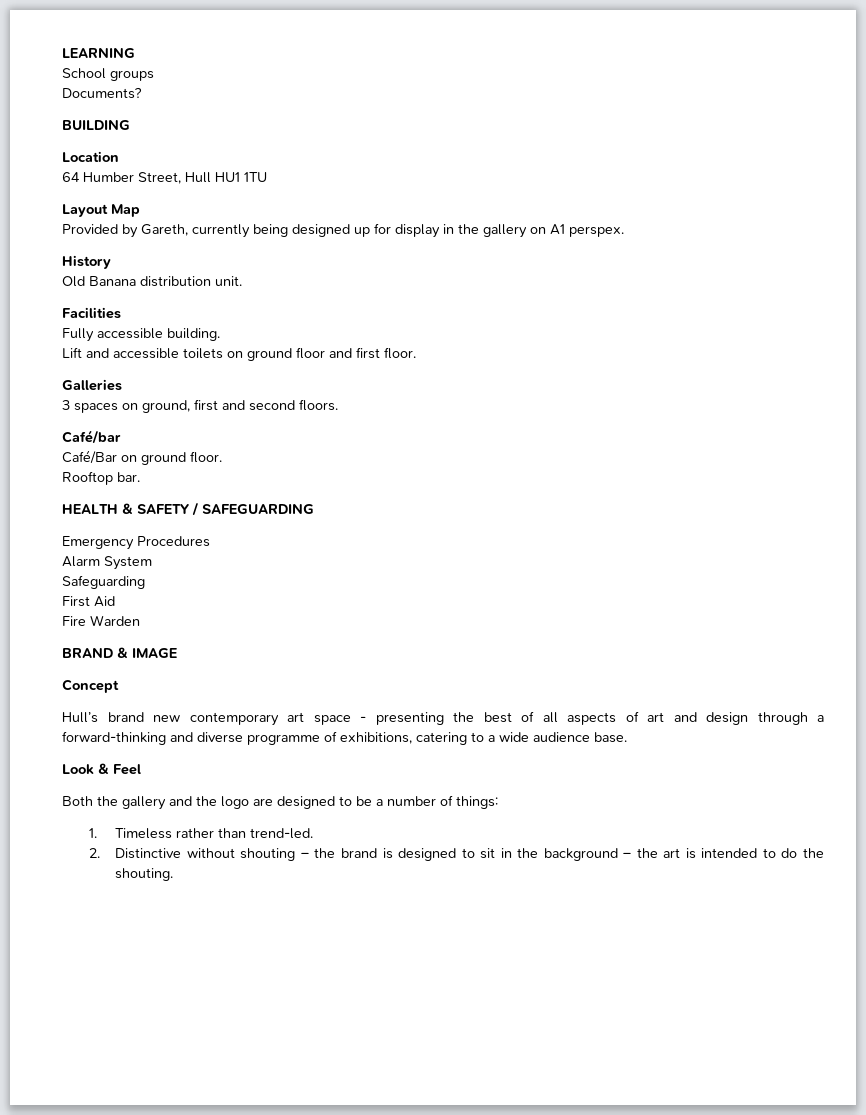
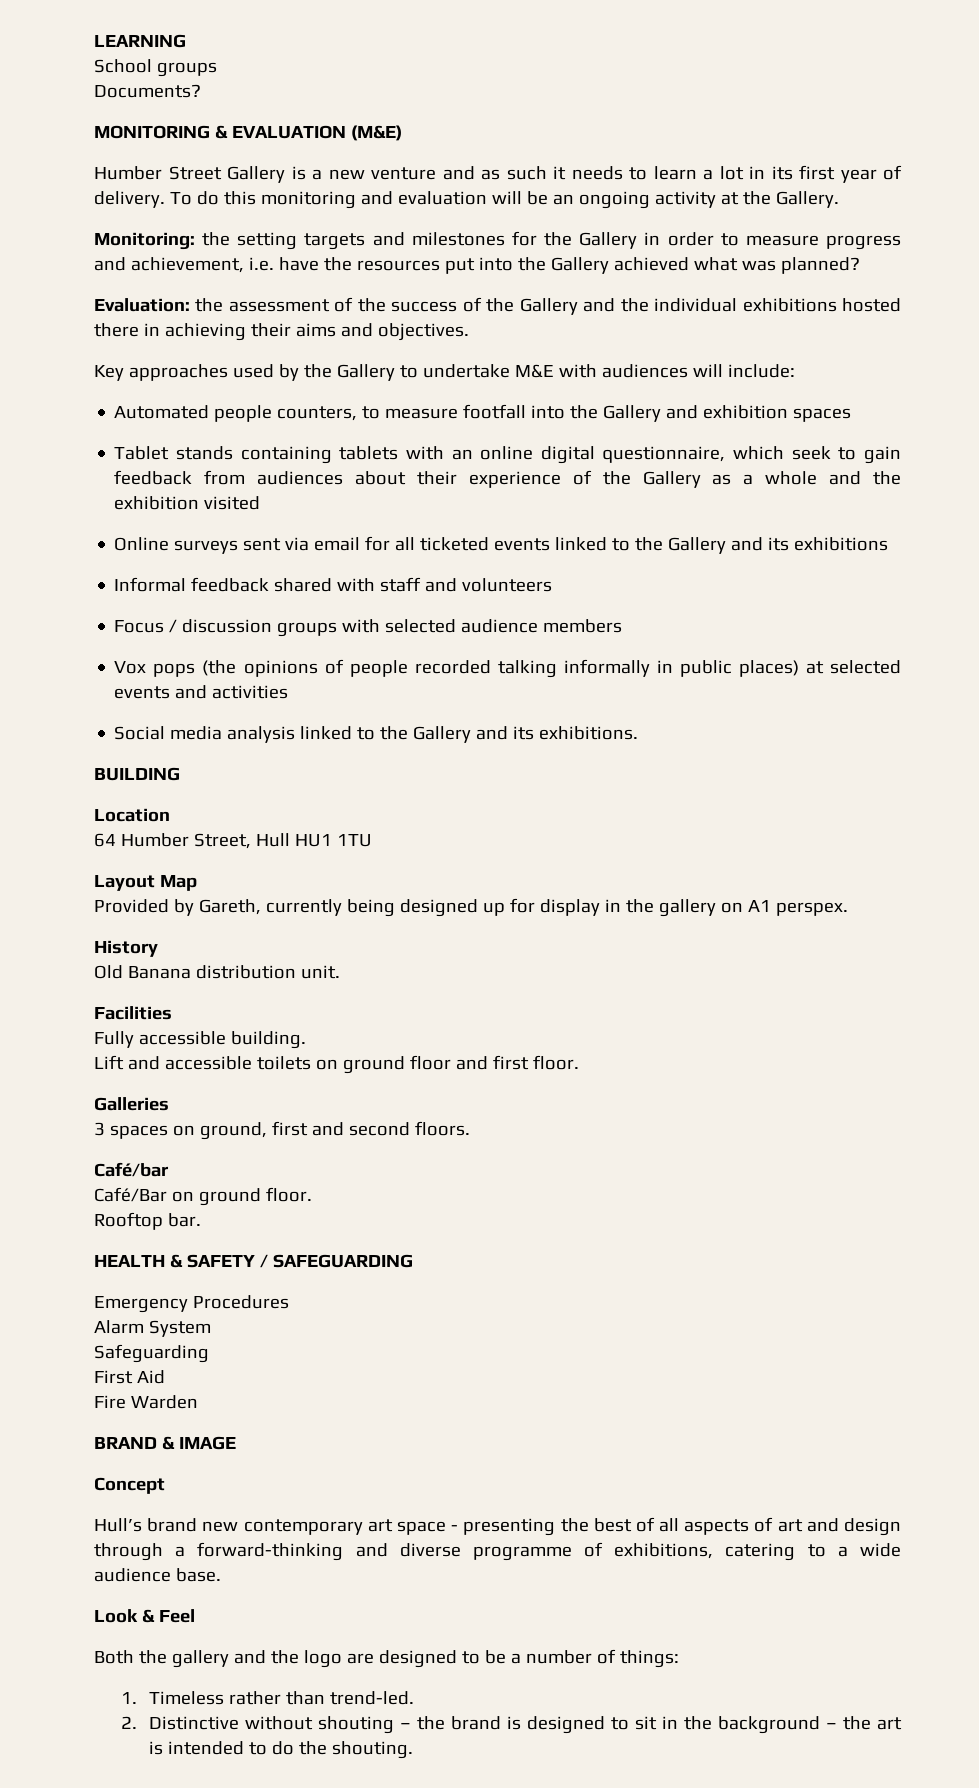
(142, 93) none -> [94,125,402,141] [94,165,902,183] [94,191,839,209] [94,231,901,250] [94,257,860,274] [94,297,901,315] [94,323,469,341] [94,364,795,381] [114,404,852,422] [114,446,902,464] [114,470,902,488] [114,496,261,510] [114,536,889,554] [114,577,553,592] [114,619,623,637] [114,659,901,678] [114,685,289,699] [114,726,639,743] // MONITORING & EVALUATION (M&E) // Humber Street Gallery is a new venture and as such it needs to learn a lot in its first year of delivery. To do this monitoring and evaluation will be an ongoing activity at the Gallery. // Monitoring: the setting targets and milestones for the Gallery in order to measure progress and achievement, i.e. have the resources put into the Gallery achieved what was planned? // Evaluation: the assessment of the success of the Gallery and the individual exhibitions hosted there in achieving their aims and objectives. // Key approaches used by the Gallery to undertake M&E with audiences will include: // Automated people counters, to measure footfall into the Gallery and exhibition spaces // Tablet stands containing tablets with an online digital questionnaire, which seek to gain feedback from audiences about their experience of the Gallery as a whole and the exhibition visited // Online surveys sent via email for all ticketed events linked to the Gallery and its exhibitions // Informal feedback shared with staff and volunteers // Focus / discussion groups with selected audience members // Vox pops (the opinions of people recorded talking informally in public places) at selected events and activities // Social media analysis linked to the Gallery and its exhibitions.

